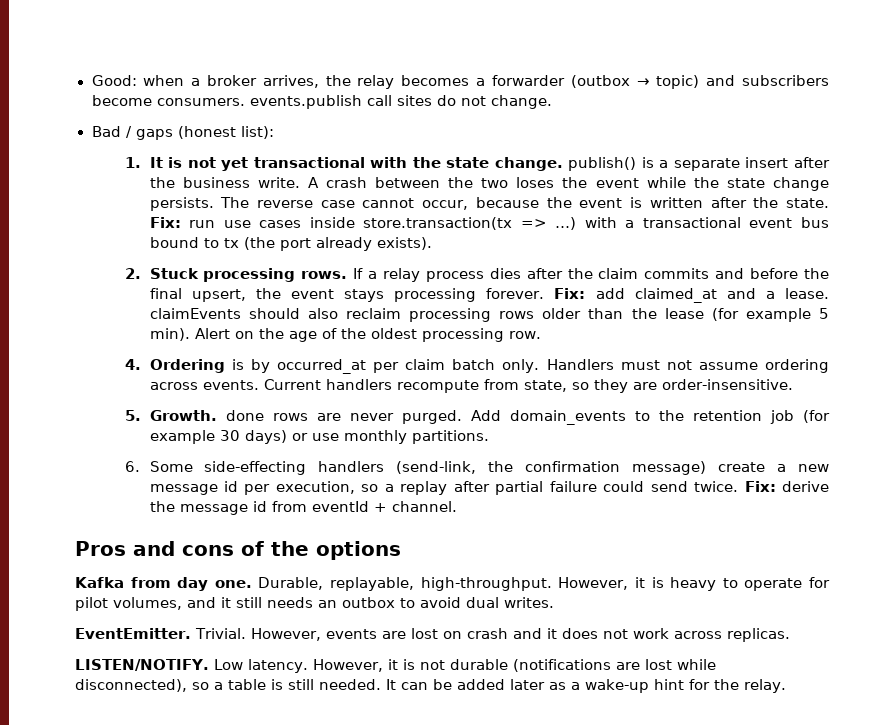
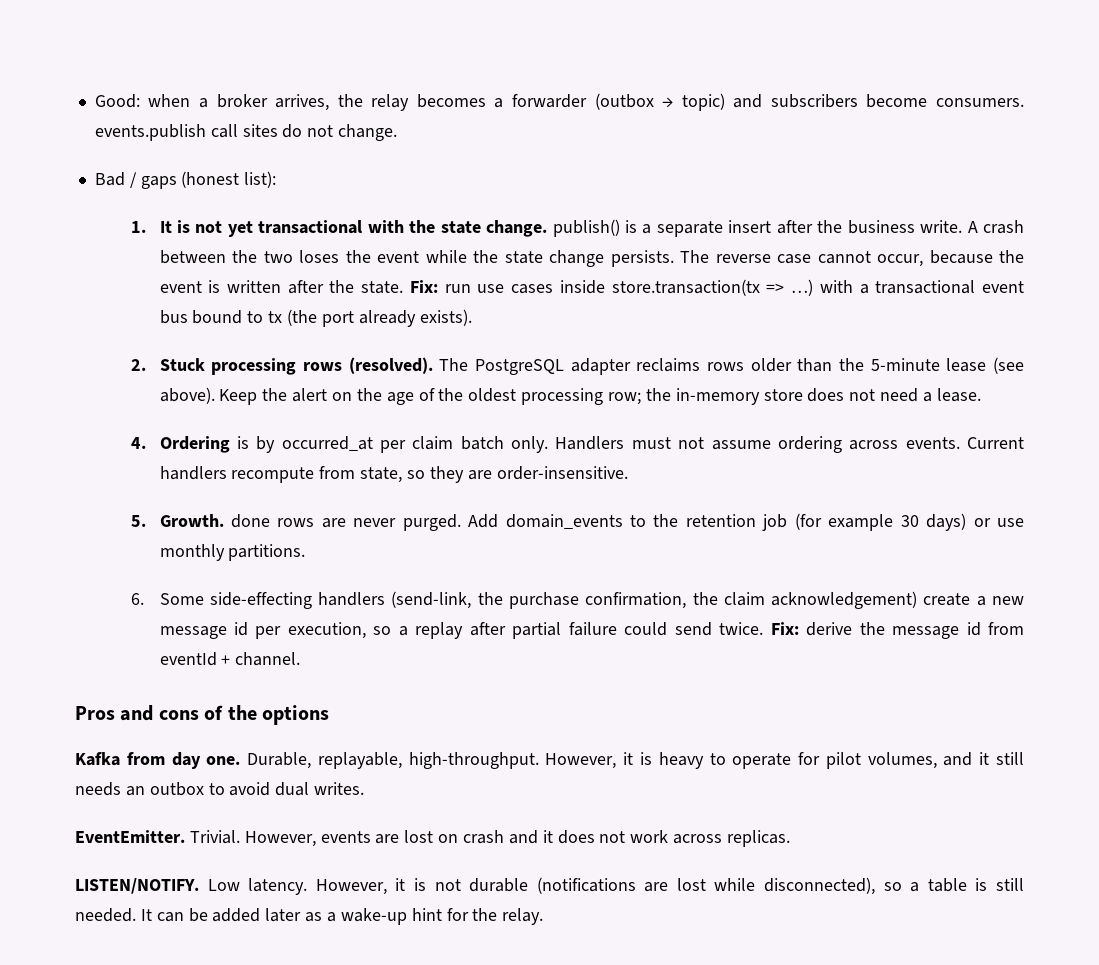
[301,268,829,282] [149,288,829,303] [149,308,829,322] [149,328,230,341] rows. If a relay process dies after the claim commits and before the final upsert, the event stays processing forever. Fix: add claimed_at and a lease. claimEvents should also reclaim processing rows older than the lease (for example 5 min). Alert -> [302,357,1025,375] [159,387,328,405] rows (resolved). The PostgreSQL adapter reclaims rows older than the 5-minute lease (see above). Keep the alert
[508,331,541,339] row. -> [607,388,981,405] row; the in-memory store does not need a lease.
[525,461,707,475] confirmation message) -> [508,591,918,609] purchase confirmation, the claim acknowledgement)

